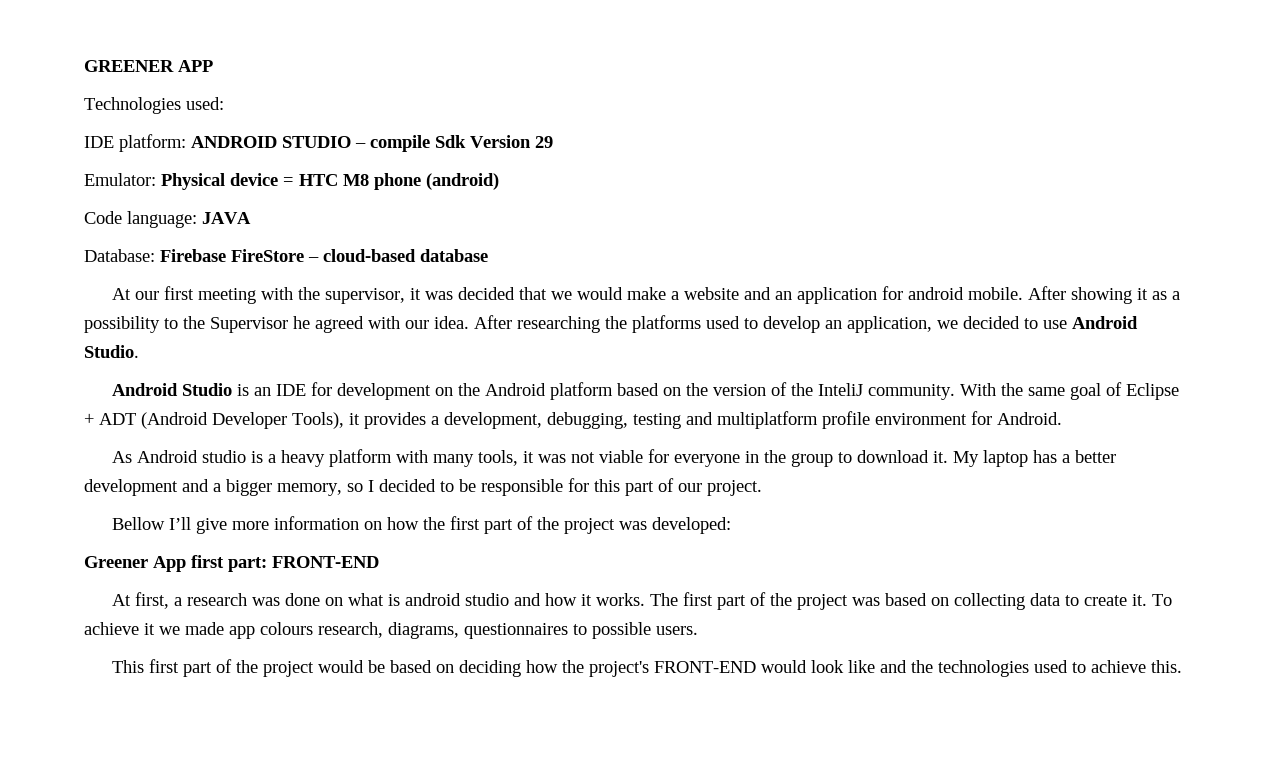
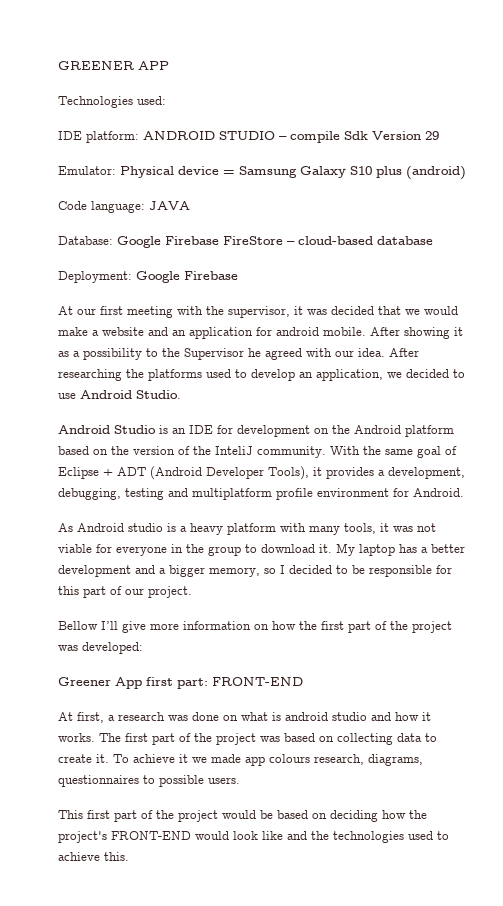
[299,173,421,190] HTC M8 phone -> [239,166,402,178] Samsung Galaxy S10 plus
(155, 255) none -> [117,236,161,248] Google
(488, 255) none -> [58,271,238,283] // Deployment: Google Firebase

